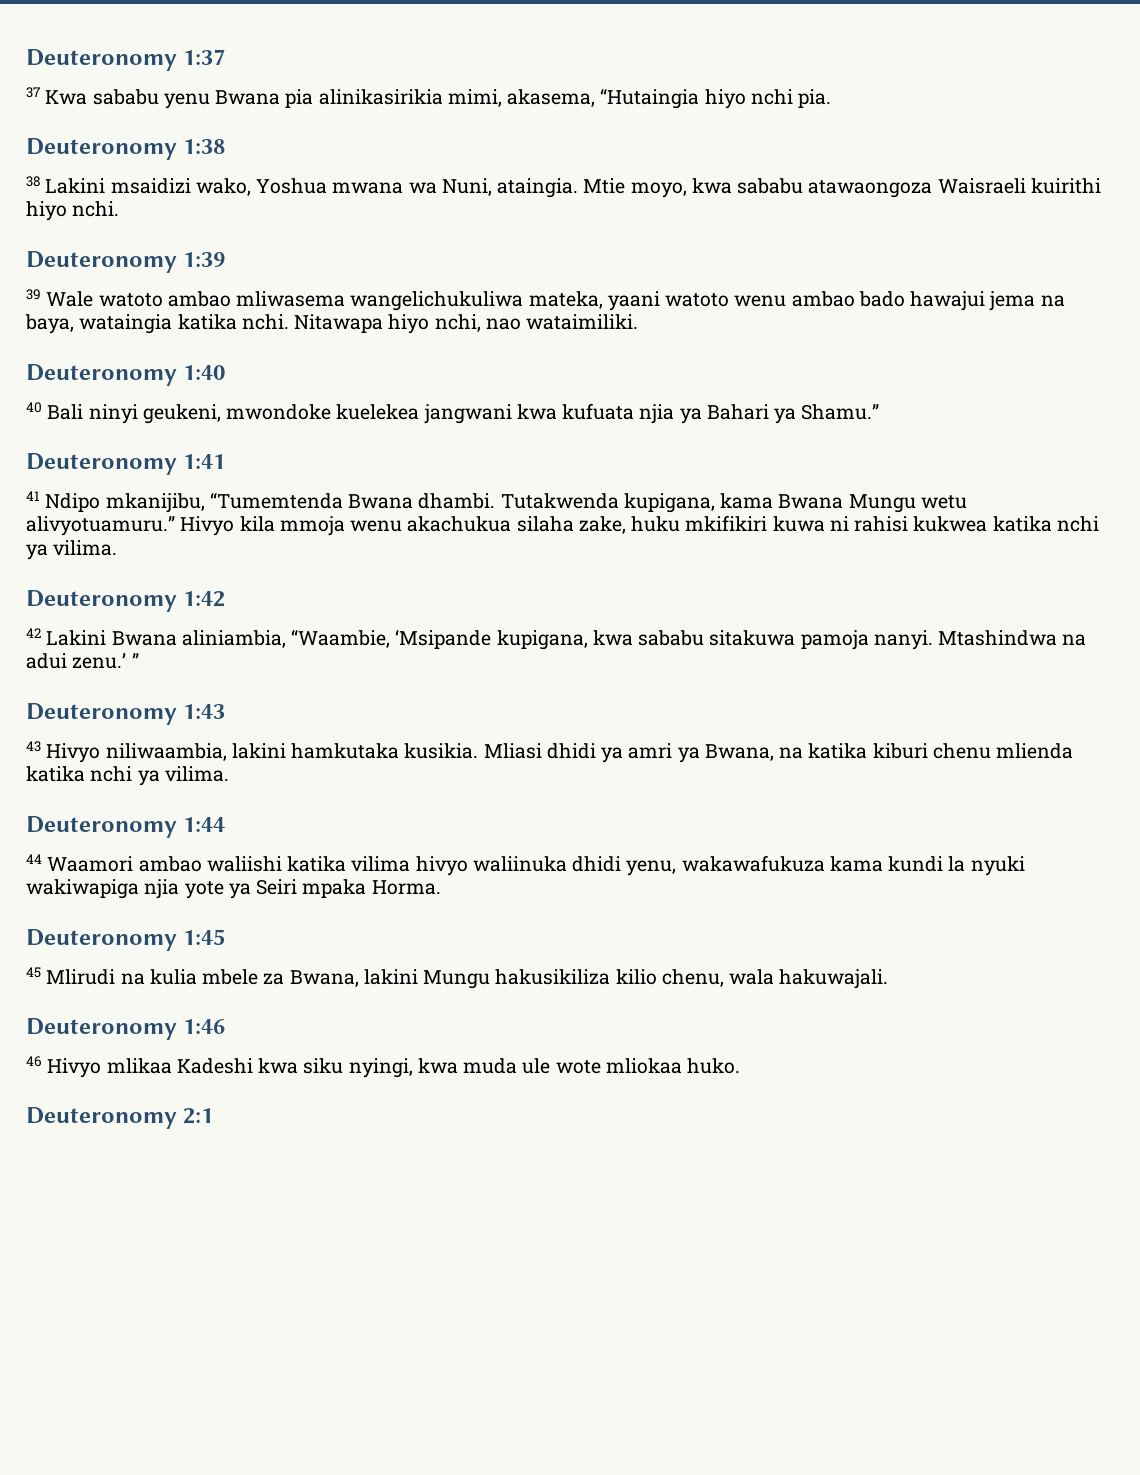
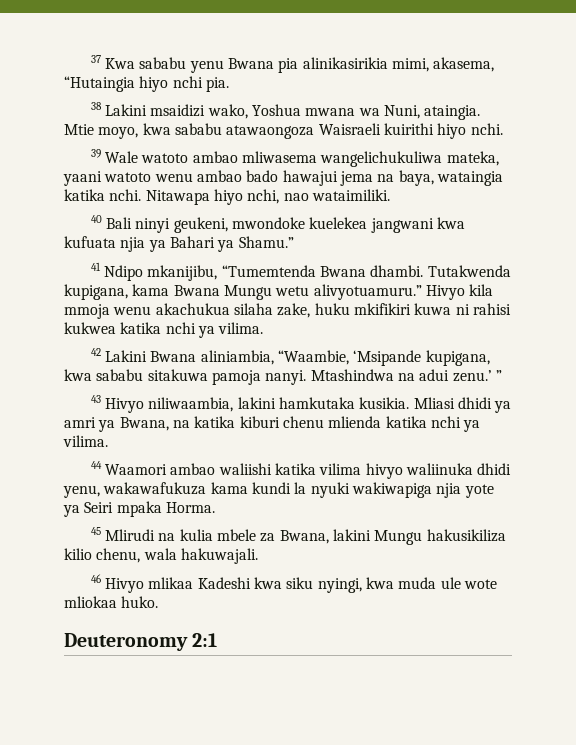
[26,49,226,71] Deuteronomy 1:37 // -> (90, 59) none
[26,138,226,160] // Deuteronomy 1:38 -> (229, 84) none
[26,251,226,273] // Deuteronomy 1:39 -> (503, 129) none
[26,364,226,386] // Deuteronomy 1:40 -> (390, 195) none
[26,453,226,475] // Deuteronomy 1:41 -> (294, 242) none
[26,590,226,612] // Deuteronomy 1:42 -> (264, 328) none
[26,703,226,725] // Deuteronomy 1:43 -> (502, 375) none
[26,816,226,838] // Deuteronomy 1:44 -> (108, 441) none
[26,929,226,951] // Deuteronomy 1:45 -> (215, 507) none
[26,1018,226,1040] // Deuteronomy 1:46 -> (258, 556) none

